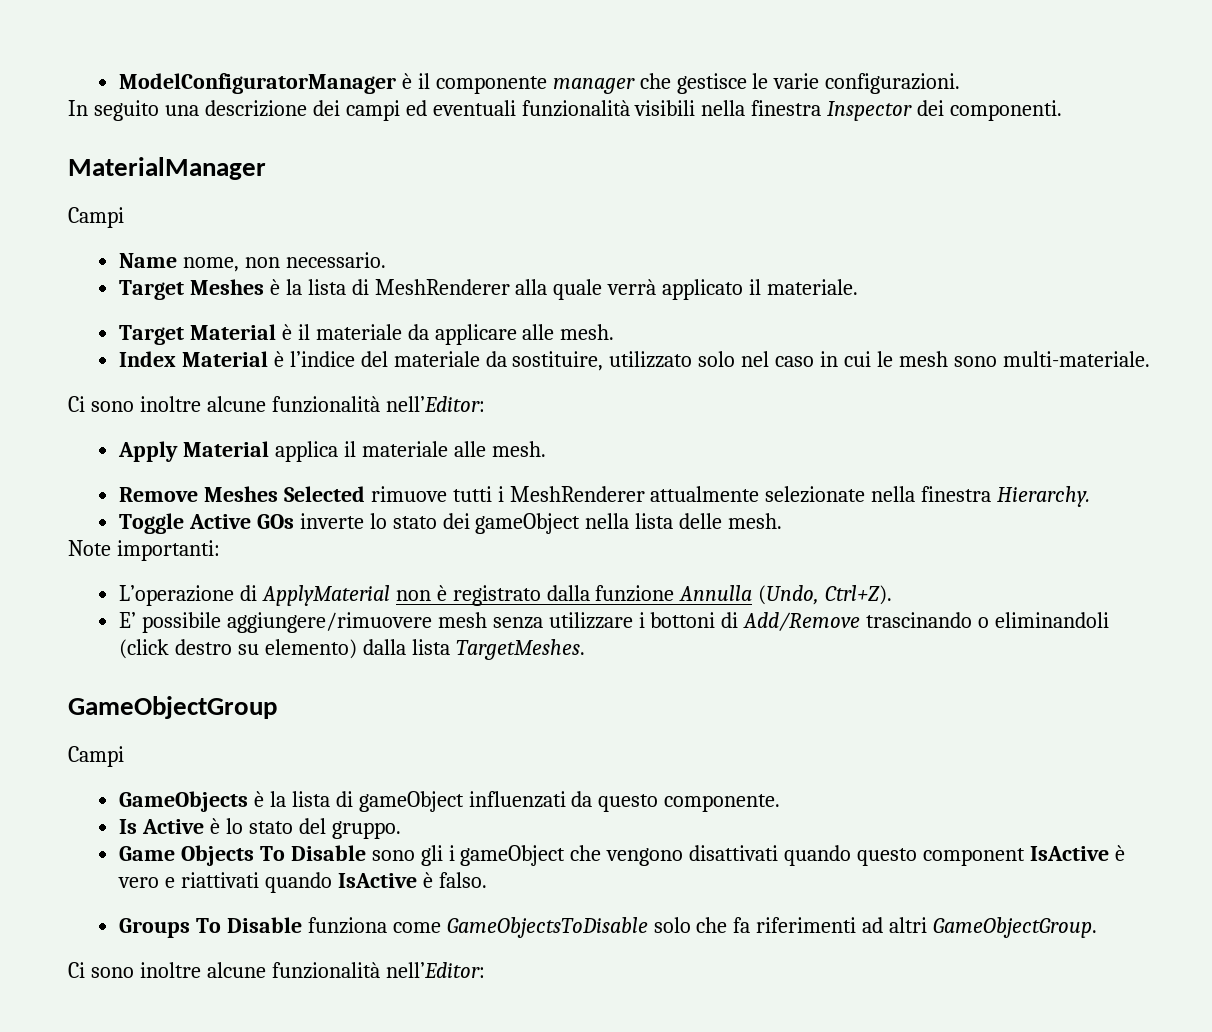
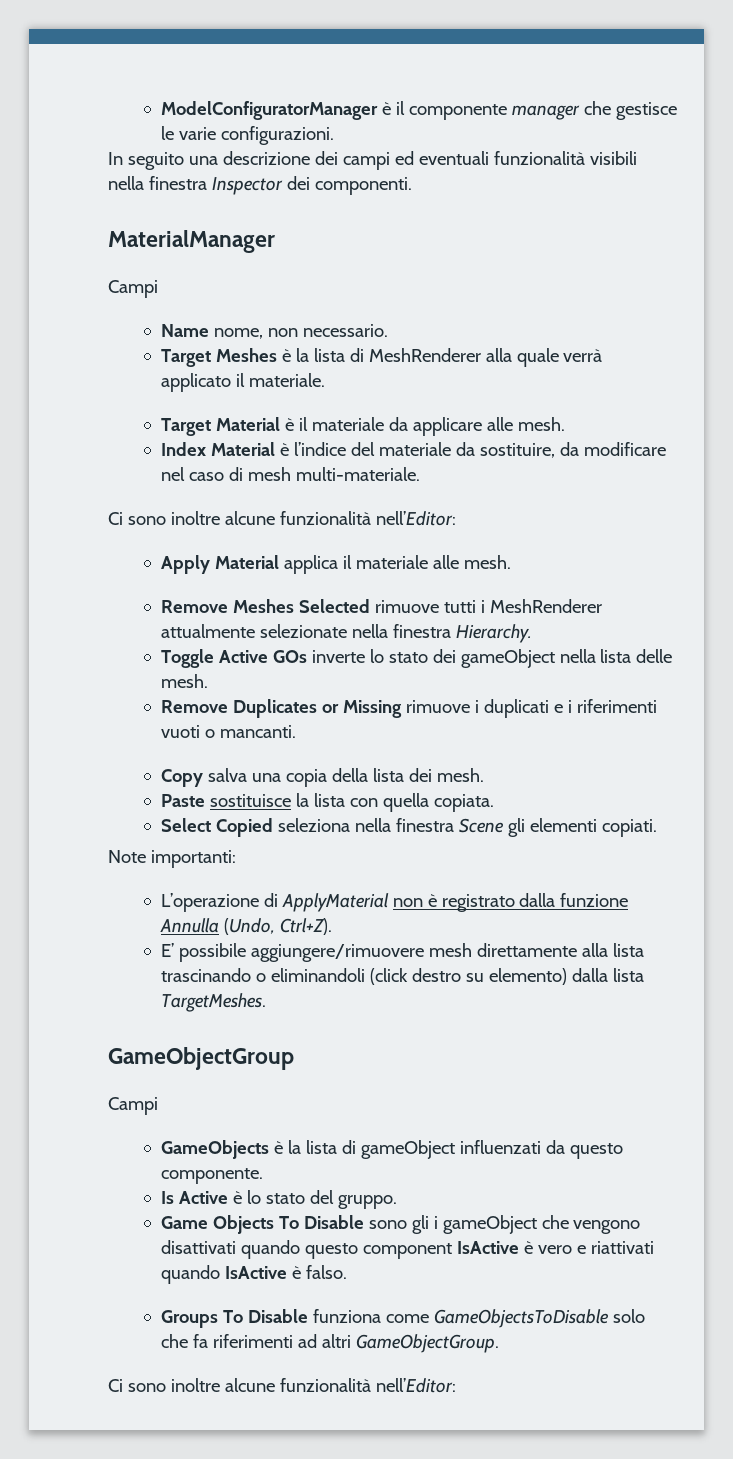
[609,351,997,368] utilizzato solo nel caso in cui le mesh sono -> [559,442,666,456] [160,467,291,481] da modificare nel caso di mesh
(783, 521) none -> [160,699,657,718] [160,725,296,738] [160,768,484,787] [160,793,494,812] [160,818,657,837] // Remove Duplicates or Missing rimuove i duplicati e i riferimenti vuoti o mancanti. // Copy salva una copia della lista dei mesh. // Paste sostituisce la lista con quella copiata. // Select Copied seleziona nella finestra Scene gli elementi copiati.
[492,612,861,631] senza utilizzare i bottoni di Add/Remove -> [476,943,644,957] direttamente alla lista

